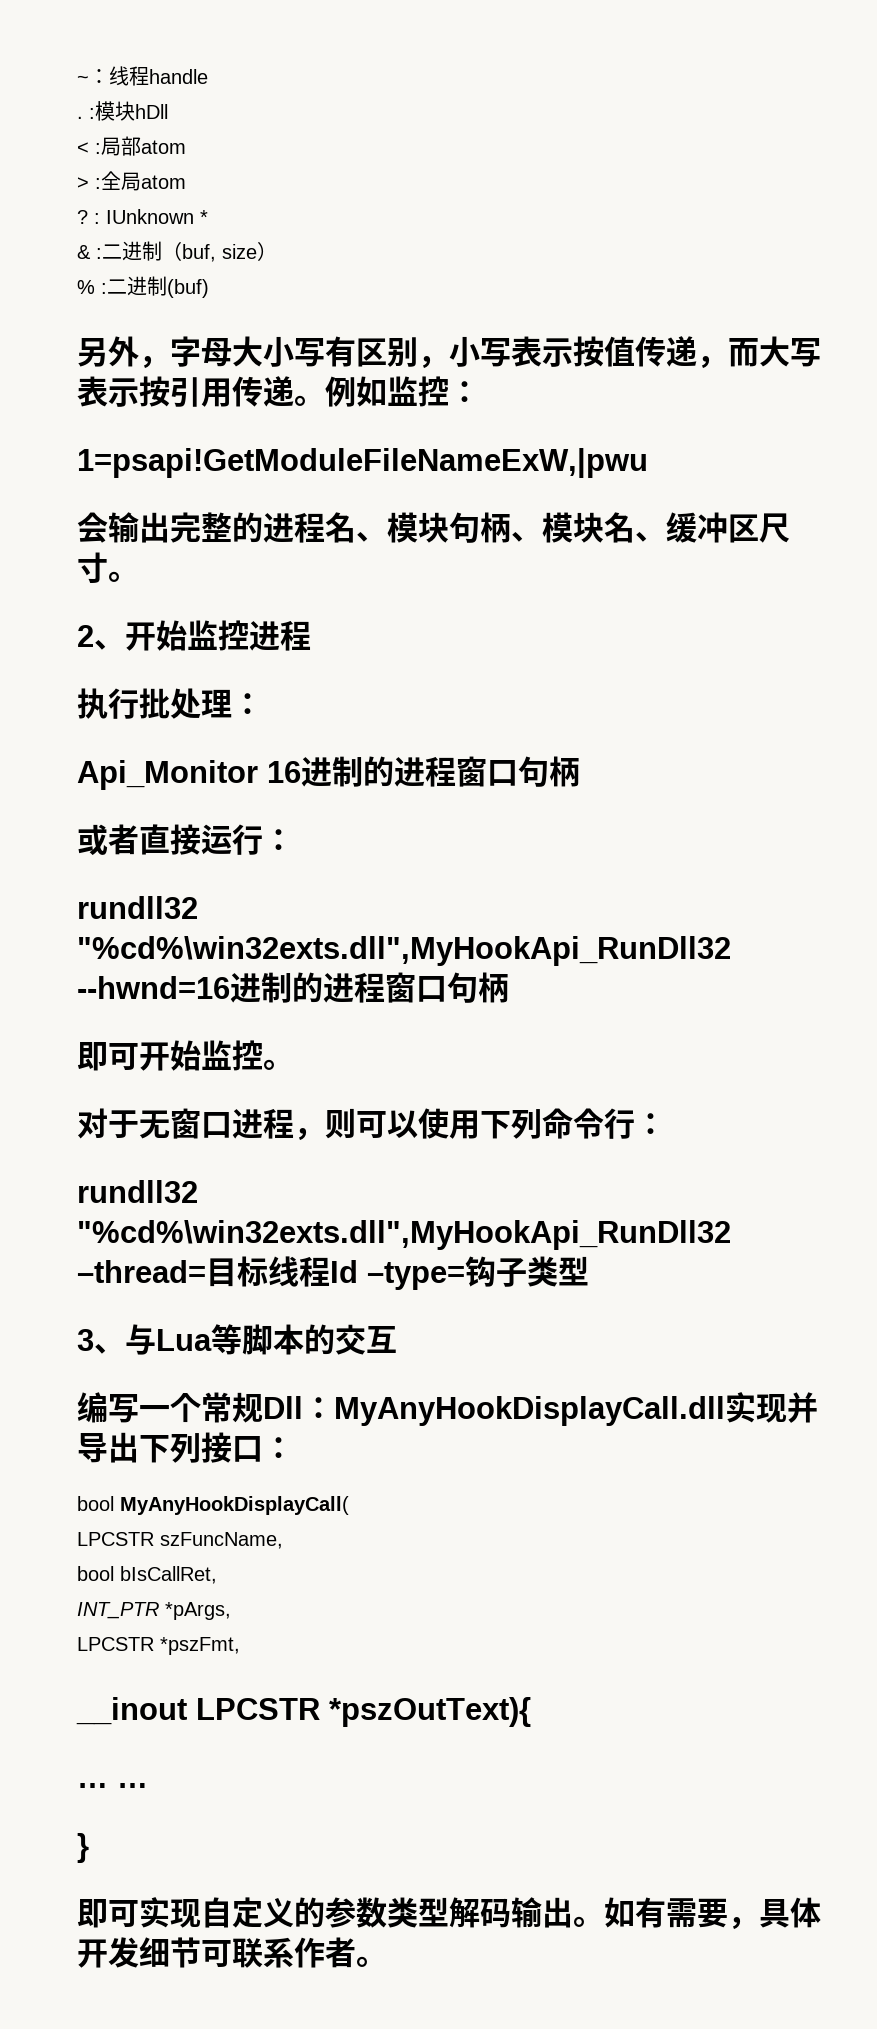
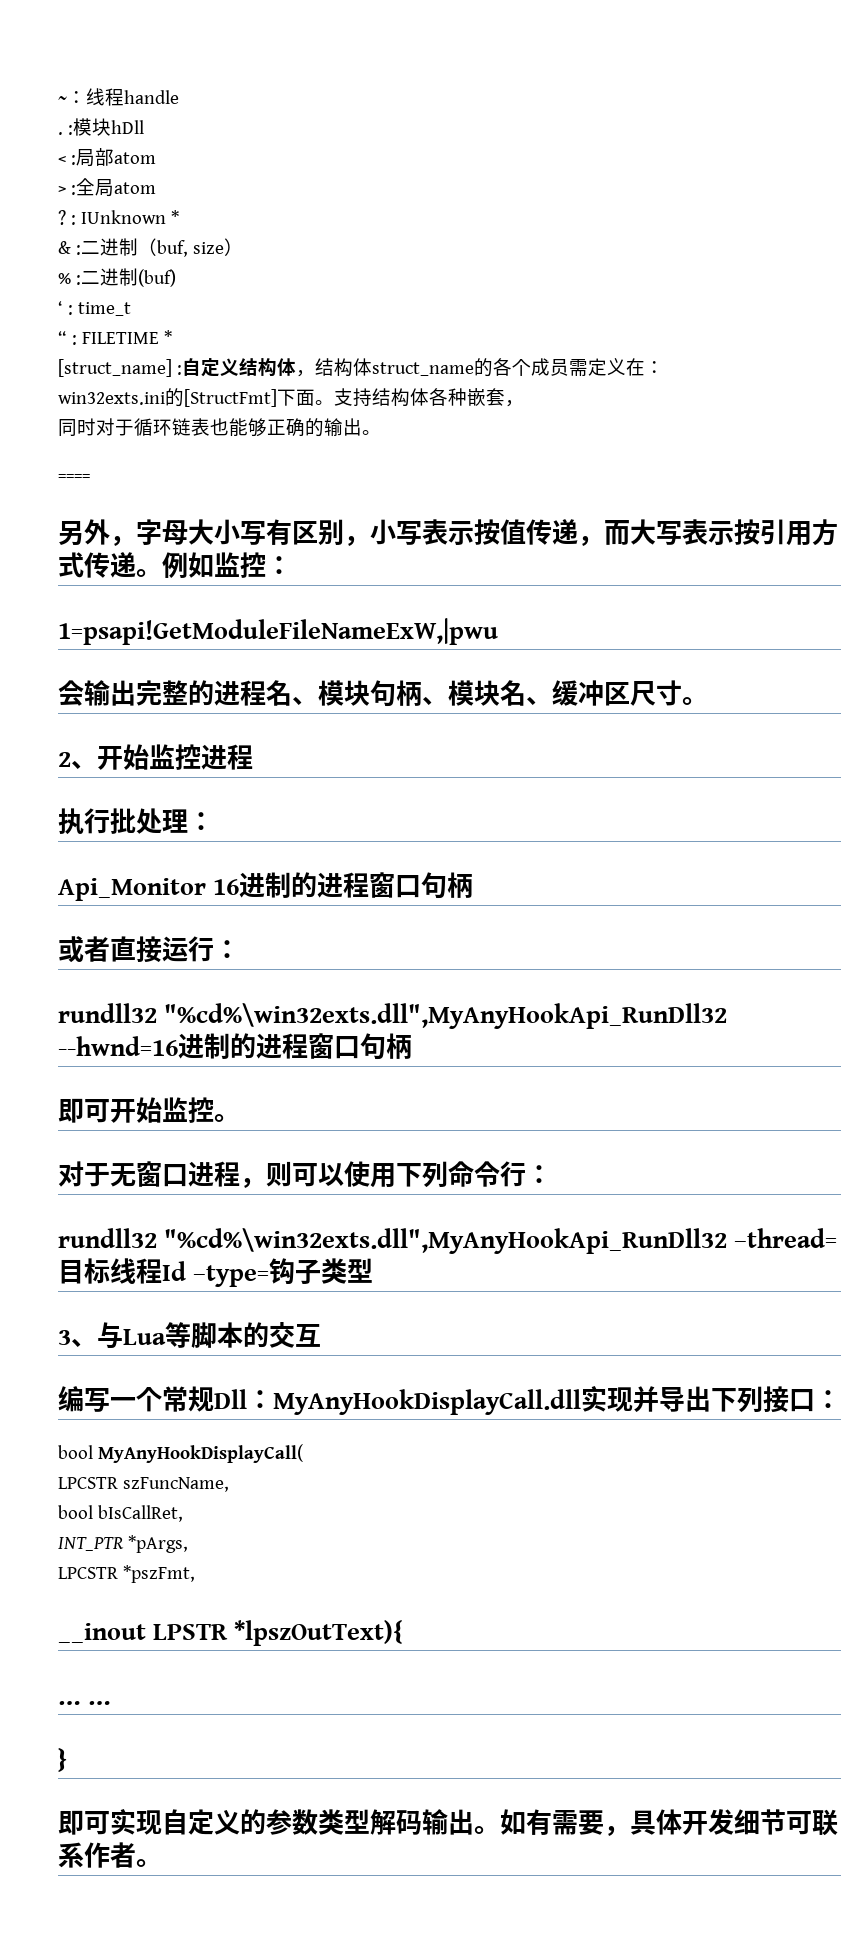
(209, 288) none -> [58,301,131,316] [58,330,172,345] [58,358,664,377] [58,388,524,407] [58,418,381,437] [58,474,90,481] // ‘ : time_t // “ : FILETIME * // [struct_name] :自定义结构体，结构体struct_name的各个成员需定义在： // win32exts.ini的[StructFmt]下面。支持结构体各种嵌套， // 同时对于循环链表也能够正确的输出。 // ====
(232, 392) none -> [812,519,838,546] [58,552,84,578] 方式
[77,936,731,966] "%cd%\win32exts.dll",MyHookApi_RunDll32 -> [164,1003,728,1029] "%cd%\win32exts.dll",MyAnyHookApi_RunDll32
[77,1220,731,1250] "%cd%\win32exts.dll",MyHookApi_RunDll32 -> [164,1228,728,1254] "%cd%\win32exts.dll",MyAnyHookApi_RunDll32
[196,1697,531,1727] LPCSTR *pszOutText){ -> [153,1620,403,1646] LPSTR *lpszOutText){

